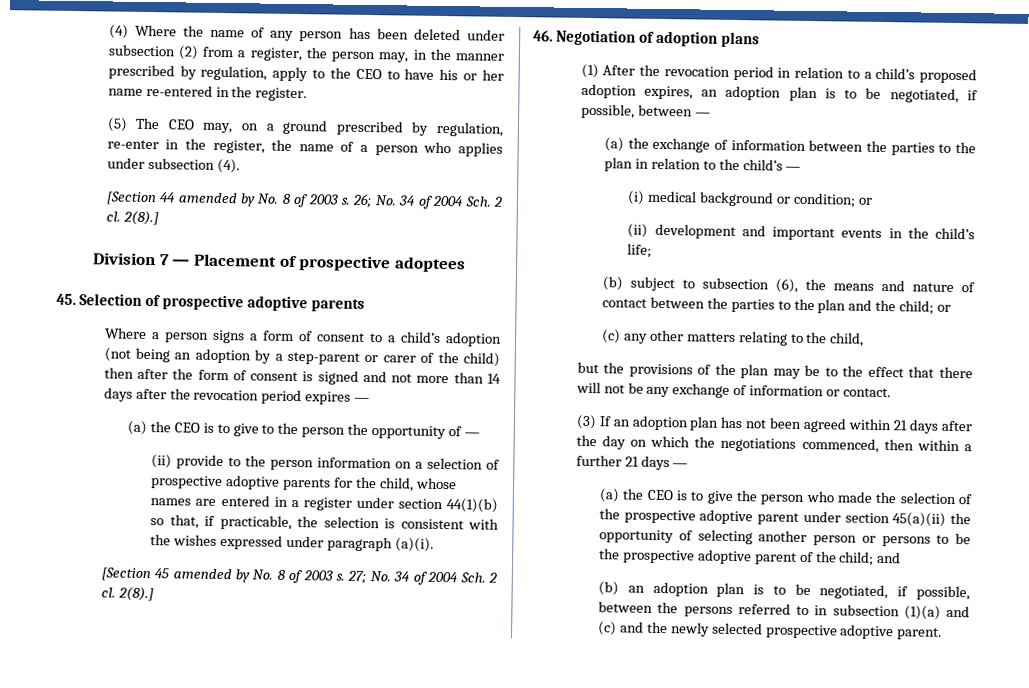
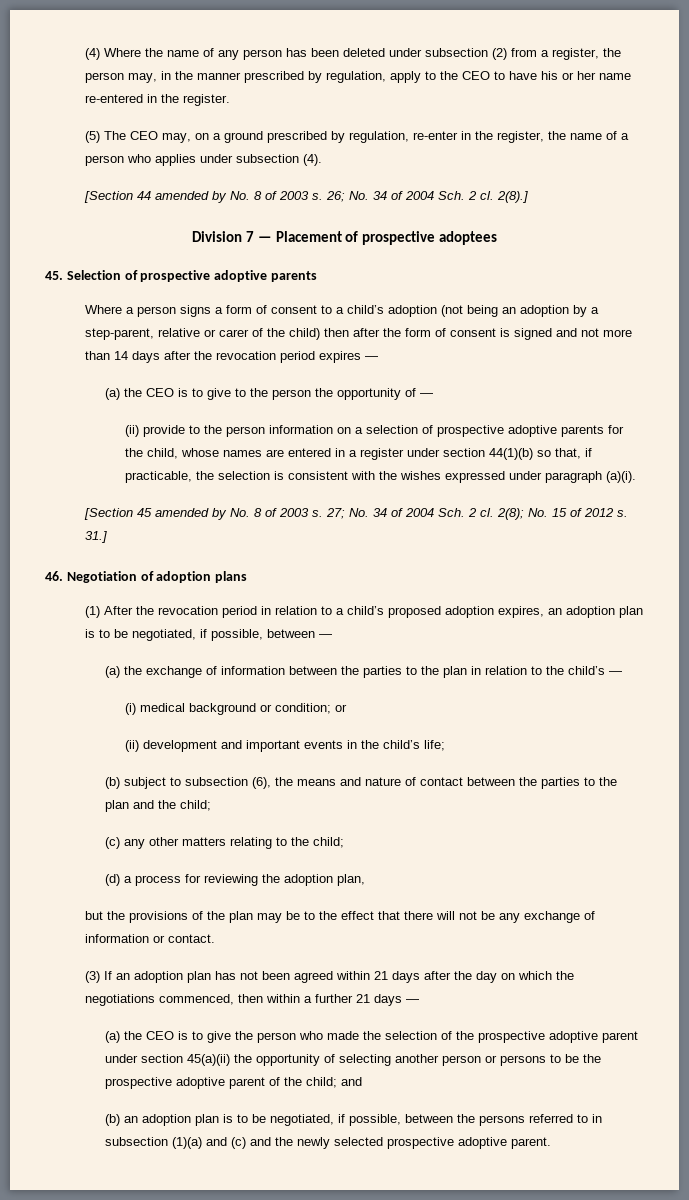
[287,351,361,365] step-parent -> [85,328,201,340] step-parent, relative
[117,586,154,602] 2(8).] -> [497,508,629,520] [85,531,108,543] 2(8); No. 15 of 2012 s. 31.]
[937,304,952,312] or -> (212, 805) none
[829,332,865,347] child, -> [313,837,345,848] [105,874,366,886] child; // (d) a process for reviewing the adoption plan,

